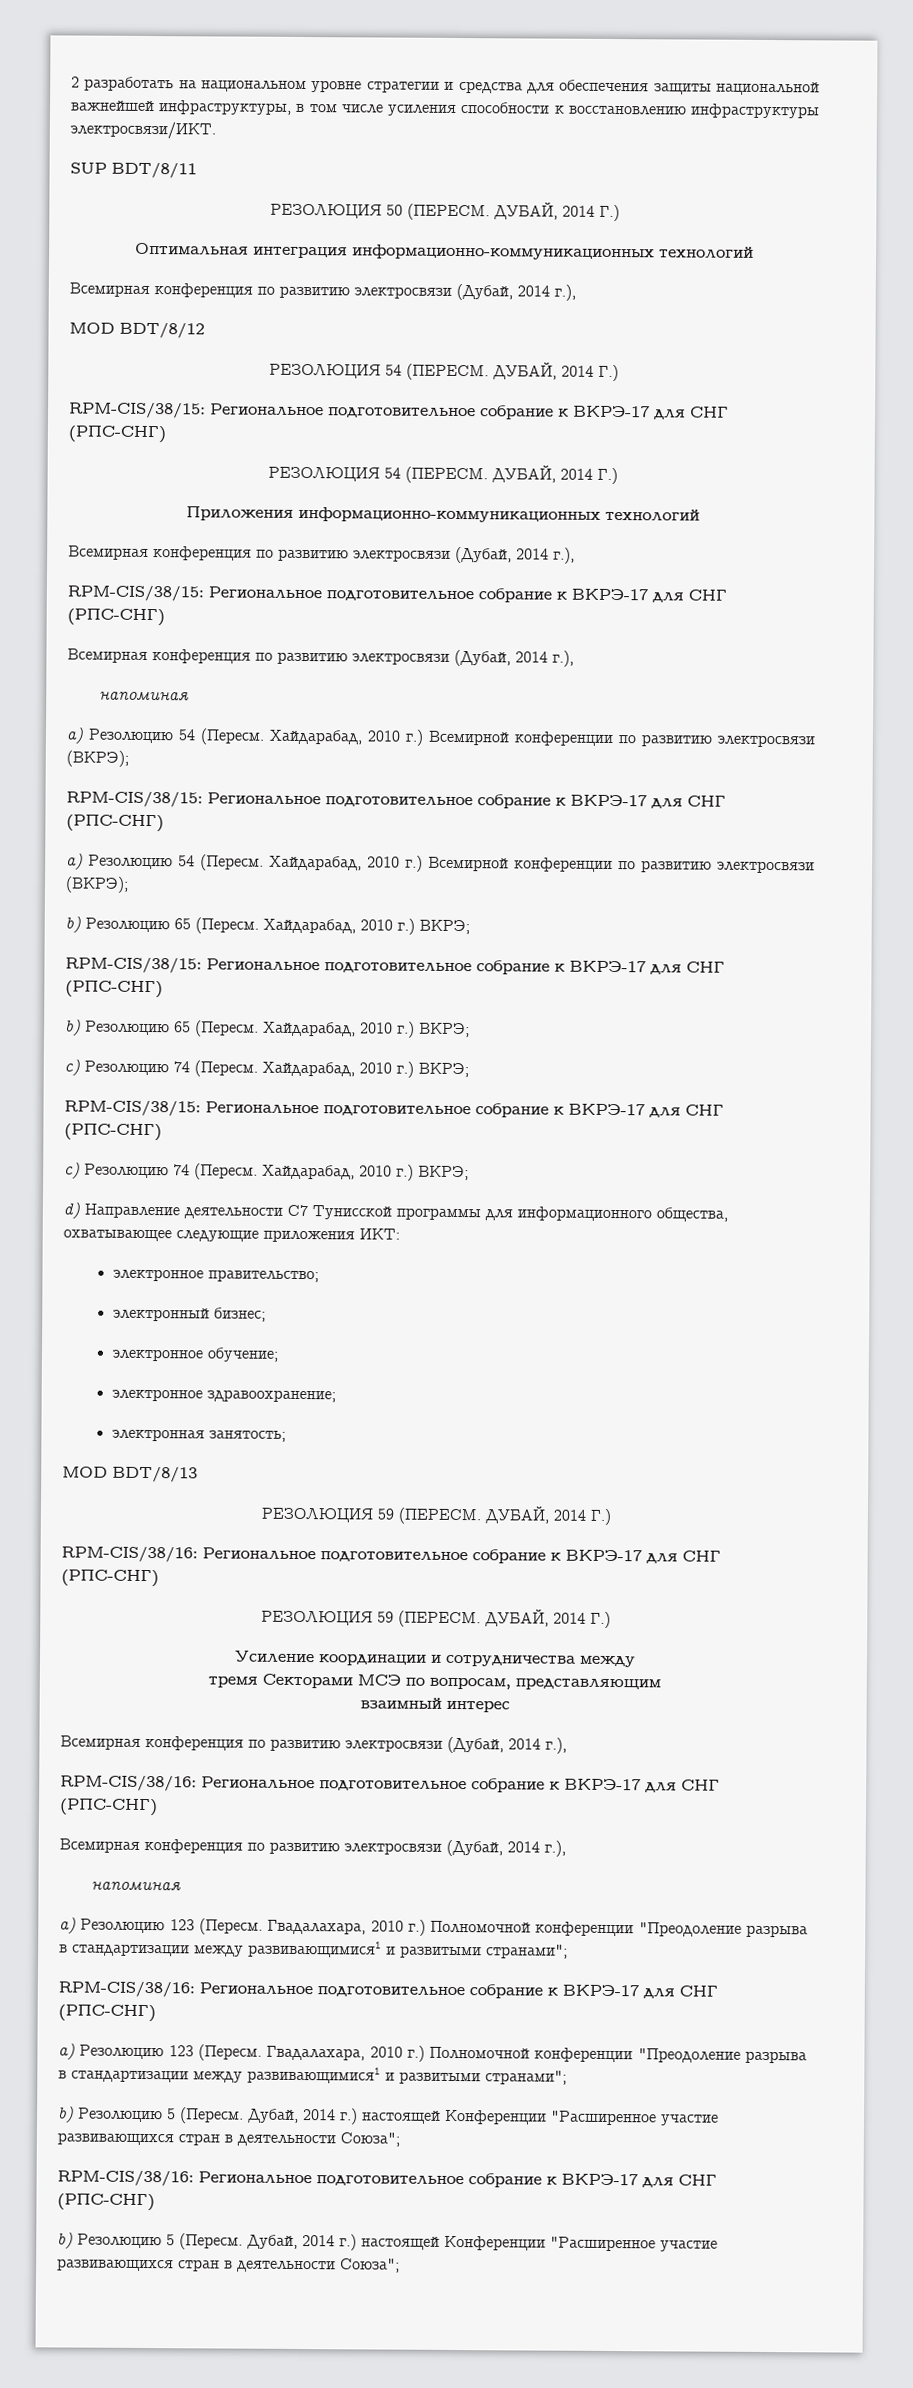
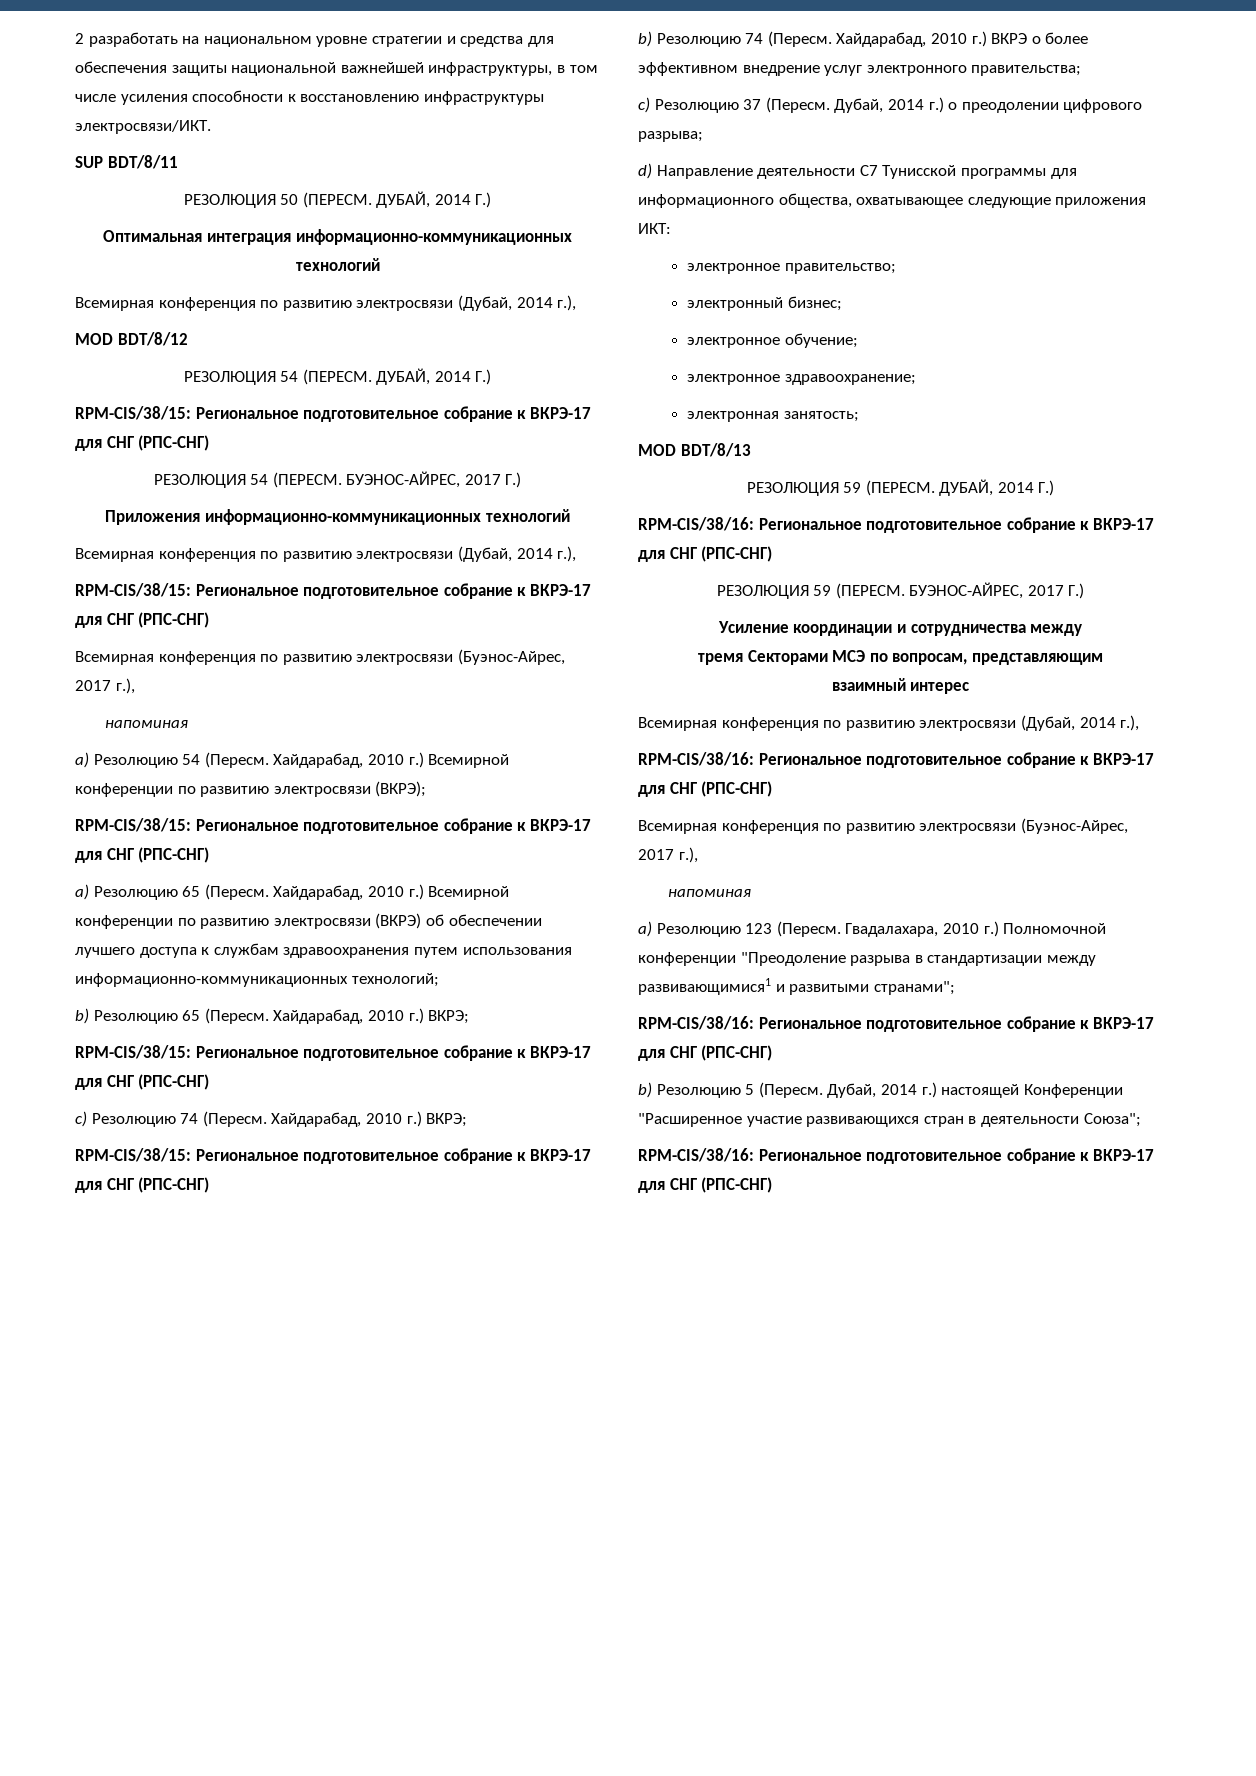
[491,465,593,483] ДУБАЙ, 2014 -> [346,471,501,488] БУЭНОС-АЙРЕС, 2017
[454,649,548,667] (Дубай, 2014 -> [457,649,565,665] [75,680,111,691] (Буэнос-Айрес, 2017
[178,854,815,874] [65,876,129,893] 54 (Пересм. Хайдарабад, 2010 г.) Всемирной конференции по развитию электросвязи (ВКРЭ); -> [182,884,510,900] [75,913,542,929] [75,943,572,958] [75,973,439,987] 65 (Пересм. Хайдарабад, 2010 г.) Всемирной конференции по развитию электросвязи (ВКРЭ) об обеспечении лучшего доступа к службам здравоохранения путем использования информационно-коммуникационных технологий;
[65,1019,470,1038] [64,1059,469,1078] [64,1099,724,1118] [64,1123,162,1142] [64,1162,469,1181] // b) Резолюцию 65 (Пересм. Хайдарабад, 2010 г.) ВКРЭ; // c) Резолюцию 74 (Пересм. Хайдарабад, 2010 г.) ВКРЭ; // RPM-CIS/38/15: Региональное подготовительное собрание к ВКРЭ-17 для СНГ (РПС-СНГ) // c) Резолюцию 74 (Пересм. Хайдарабад, 2010 г.) ВКРЭ; -> [75,1111,468,1127] [75,1148,591,1164] [75,1177,210,1193] [638,31,1089,47] [638,62,1082,76] [638,97,1143,113] [638,131,703,142] // c) Резолюцию 74 (Пересм. Хайдарабад, 2010 г.) ВКРЭ; // RPM-CIS/38/15: Региональное подготовительное собрание к ВКРЭ-17 для СНГ (РПС-СНГ) // b) Резолюцию 74 (Пересм. Хайдарабад, 2010 г.) ВКРЭ о более эффективном внедрение услуг электронного правительства; // c) Резолюцию 37 (Пересм. Дубай, 2014 г.) о преодолении цифрового разрыва;
[484,1609,586,1627] ДУБАЙ, 2014 -> [909,582,1064,599] БУЭНОС-АЙРЕС, 2017
[446,1839,540,1857] (Дубай, 2014 -> [1020,818,1128,834] [638,849,674,860] (Буэнос-Айрес, 2017
[58,2043,807,2064] [58,2066,567,2085] // a) Резолюцию 123 (Пересм. Гвадалахара, 2010 г.) Полномочной конференции "Преодоление разрыва в стандартизации между развивающимися1 и развитыми странами"; -> (773, 1053) none
[57,2232,718,2252] [57,2258,400,2273] // b) Резолюцию 5 (Пересм. Дубай, 2014 г.) настоящей Конференции "Расширенное участие развивающихся стран в деятельности Союза"; -> (773, 1185) none

